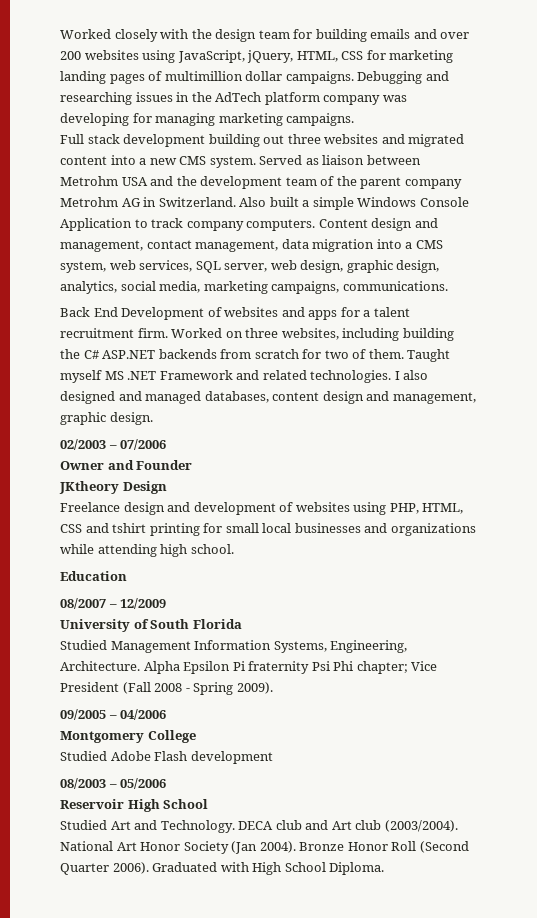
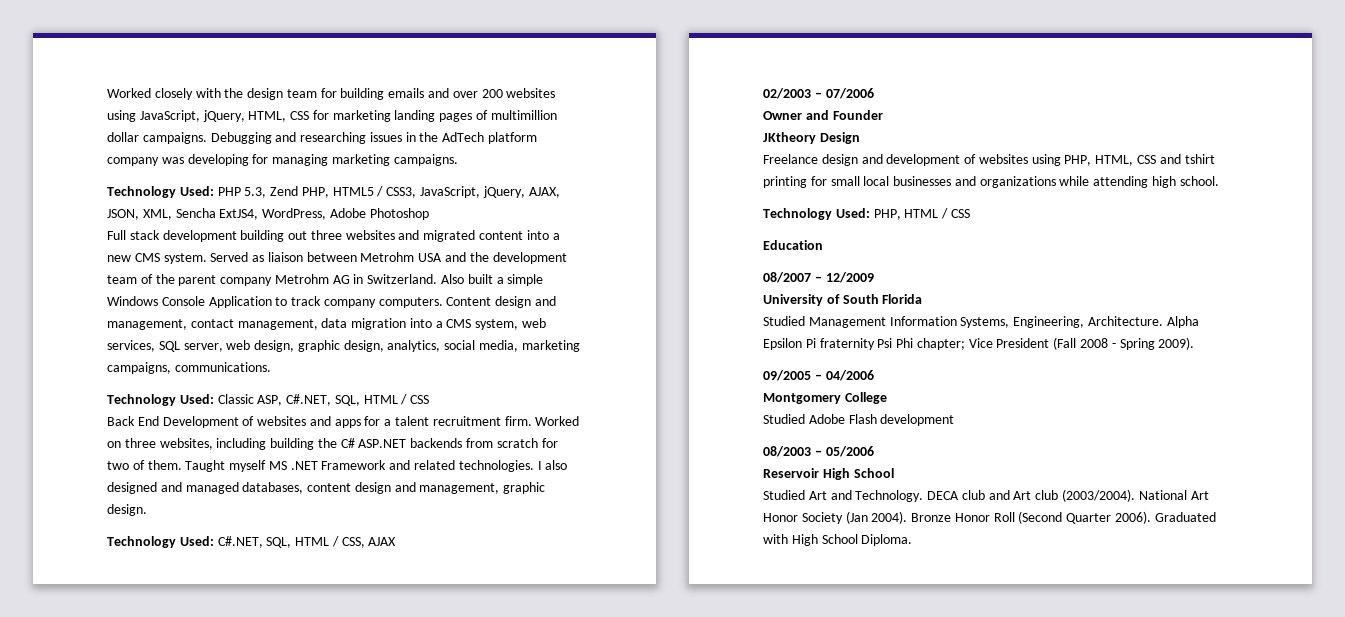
(355, 119) none -> [107,186,560,198] [107,208,429,220] // Technology Used: PHP 5.3, Zend PHP, HTML5 / CSS3, JavaScript, jQuery, AJAX, JSON, XML, Sencha ExtJS4, WordPress, Adobe Photoshop
(448, 286) none -> [107,394,430,406] // Technology Used: Classic ASP, C#.NET, SQL, HTML / CSS
(153, 418) none -> [107,536,397,548] // Technology Used: C#.NET, SQL, HTML / CSS, AJAX
(234, 549) none -> [763,208,970,220] // Technology Used: PHP, HTML / CSS

